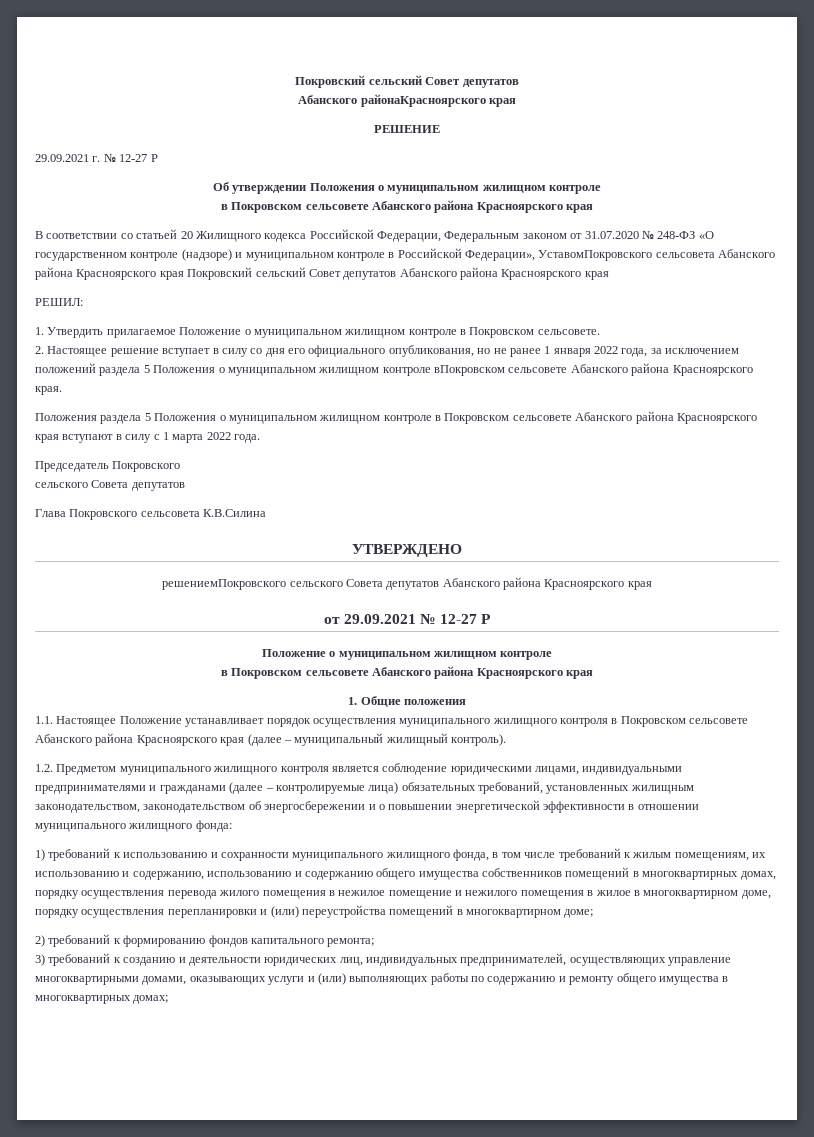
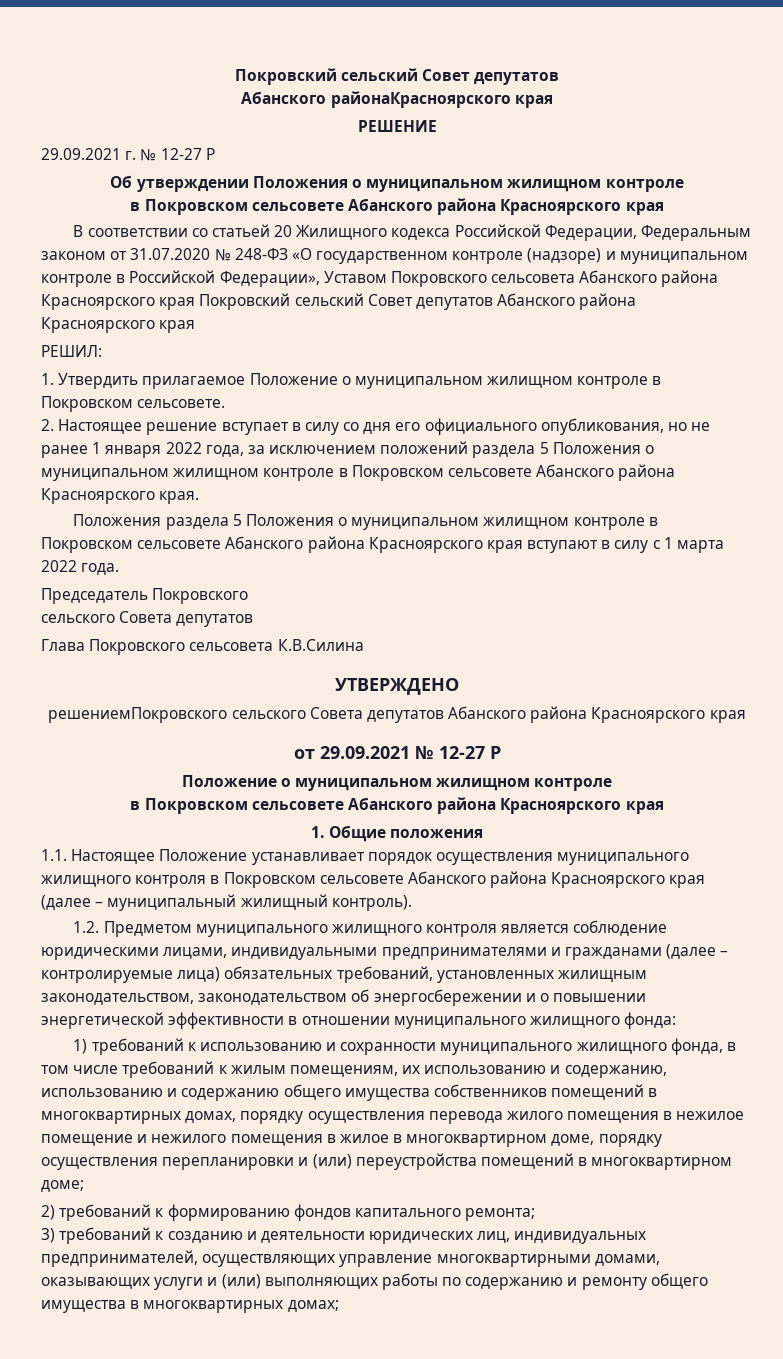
[538,250,653,261] УставомПокровского -> [323,271,487,287] Уставом Покровского
[434,365,505,376] вПокровском -> [338,465,444,481] в Покровском

